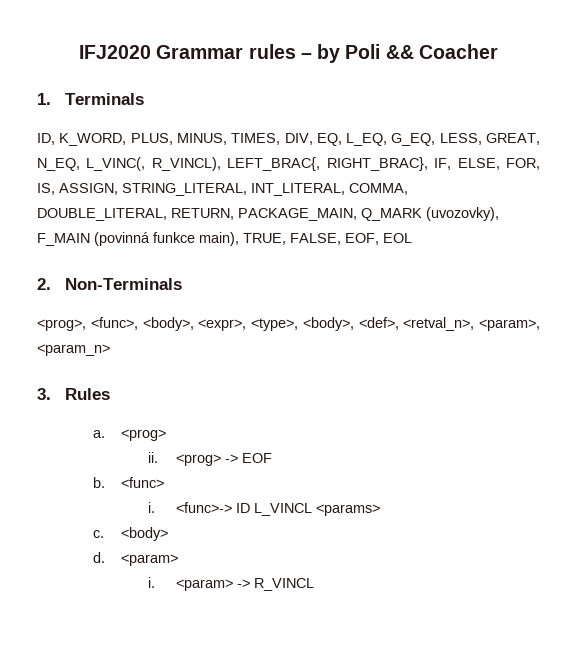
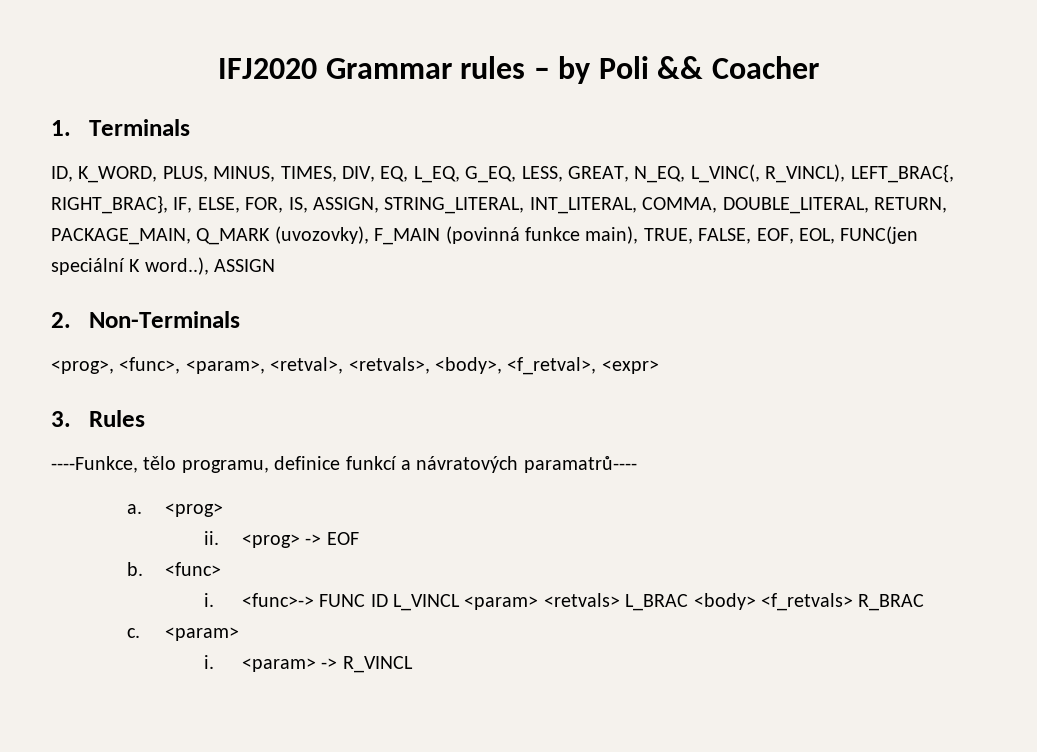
[383,233,412,243] [37,278,182,290] [37,317,540,331] [37,344,110,356] [37,388,110,400] EOL // 2. Non-Terminals // <prog>, <func>, <body>, <expr>, <type>, <body>, <def>, <retval_n>, <param>, <param_n> // 3. Rules -> [798,226,919,244] [51,257,276,275] [51,311,241,328] [51,357,659,375] [51,410,146,427] [51,456,637,473] EOL, FUNC(jen speciální K word..), ASSIGN // 2. Non-Terminals // <prog>, <func>, <param>, <retval>, <retvals>, <body>, <f_retval>, <expr> // 3. Rules // ----Funkce, tělo programu, definice funkcí a návratových paramatrů----
(233, 507) none -> [319,594,366,607] FUNC
[316,504,381,516] [92,527,168,541] [92,552,105,563] <params> // c. <body> // d. -> [464,593,925,611] [127,628,141,638] <param> <retvals> L_BRAC <body> <f_retvals> R_BRAC // c.

